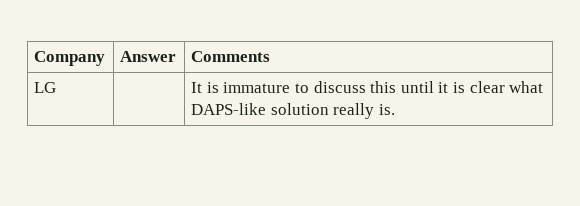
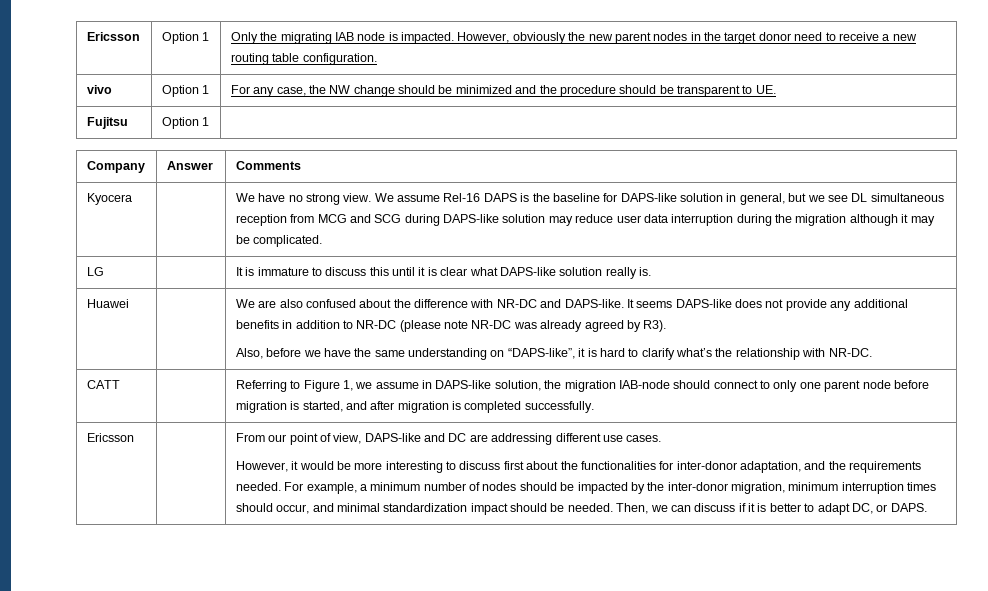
[34,51,106,66] [120,51,177,62] [191,51,271,62] Company | Answer | Comments -> [86,32,140,41] [161,32,210,44] [230,32,917,44] [230,53,377,65] [86,85,112,94] [161,85,210,97] [230,85,776,97] [86,117,128,129] [161,117,210,129] [86,161,145,173] [166,161,213,170] [235,161,301,170] [86,193,132,205] [235,193,944,205] [235,214,935,226] [235,235,323,247] Ericsson | Option 1 | Only the migrating IAB node is impacted. However, obviously the new parent nodes in the target donor need to receive a new routing table configuration. // vivo | Option 1 | For any case, the NW change should be minimized and the procedure should be transparent to UE. // Fujitsu | Option 1 | // Company | Answer | Comments // Kyocera | | We have no strong view. We assume Rel-16 DAPS is the baseline for DAPS-like solution in general, but we see DL simultaneous reception from MCG and SCG during DAPS-like solution may reduce user data interruption during the migration although it may be complicated.
(396, 109) none -> [86,299,129,308] [235,299,908,311] [235,320,667,332] [235,348,872,360] [86,380,120,389] [235,380,929,392] [235,401,594,413] [86,433,134,442] [235,433,662,445] [235,461,922,473] [235,482,937,494] [235,503,927,515] // Huawei | | We are also confused about the difference with NR-DC and DAPS-like. It seems DAPS-like does not provide any additional benefits in addition to NR-DC (please note NR-DC was already agreed by R3). // Also, before we have the same understanding on “DAPS-like”, it is hard to clarify what’s the relationship with NR-DC. // CATT | | Referring to Figure 1, we assume in DAPS-like solution, the migration IAB-node should connect to only one parent node before migration is started, and after migration is completed successfully. // Ericsson | | From our point of view, DAPS-like and DC are addressing different use cases. // However, it would be more interesting to discuss first about the functionalities for inter-donor adaptation, and the requirements needed. For example, a minimum number of nodes should be impacted by the inter-donor migration, minimum interruption times should occur, and minimal standardization impact should be needed. Then, we can discuss if it is better to adapt DC, or DAPS.

